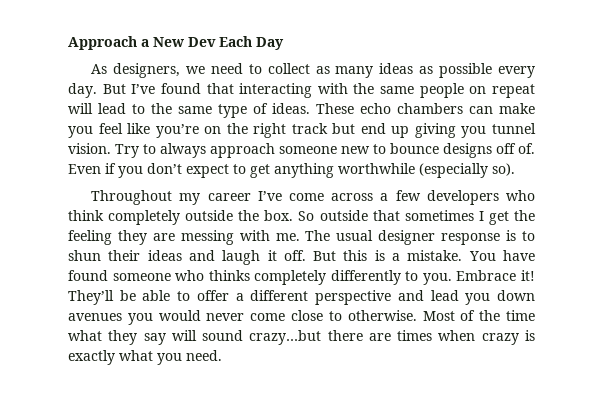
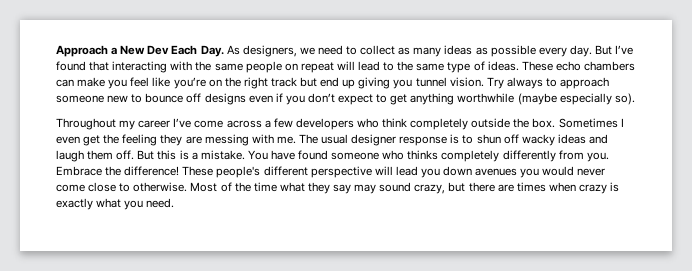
[256,37,284,50] Day // -> [200,45,224,57] Day.
[143,143,206,158] to always -> [506,77,557,89] always to
[443,143,535,158] [68,164,101,174] designs off of. Even -> [186,93,273,105] off designs even
[419,163,488,178] (especially -> [517,93,612,105] (maybe especially
[298,210,484,221] So outside that sometimes I -> [558,118,624,128] [56,136,80,144] Sometimes I even
[108,250,141,261] their -> [503,134,555,146] off wacky
[267,250,277,261] it -> [87,150,114,160] them
[405,271,419,281] to -> [558,150,584,160] from
[520,270,535,281] [68,290,244,305] it! They’ll be able to offer a -> [105,166,261,178] the difference! These people's
[397,290,424,301] and -> [374,166,393,175] will
[171,330,322,345] will sound crazy…but -> [354,182,466,194] may sound crazy, but

